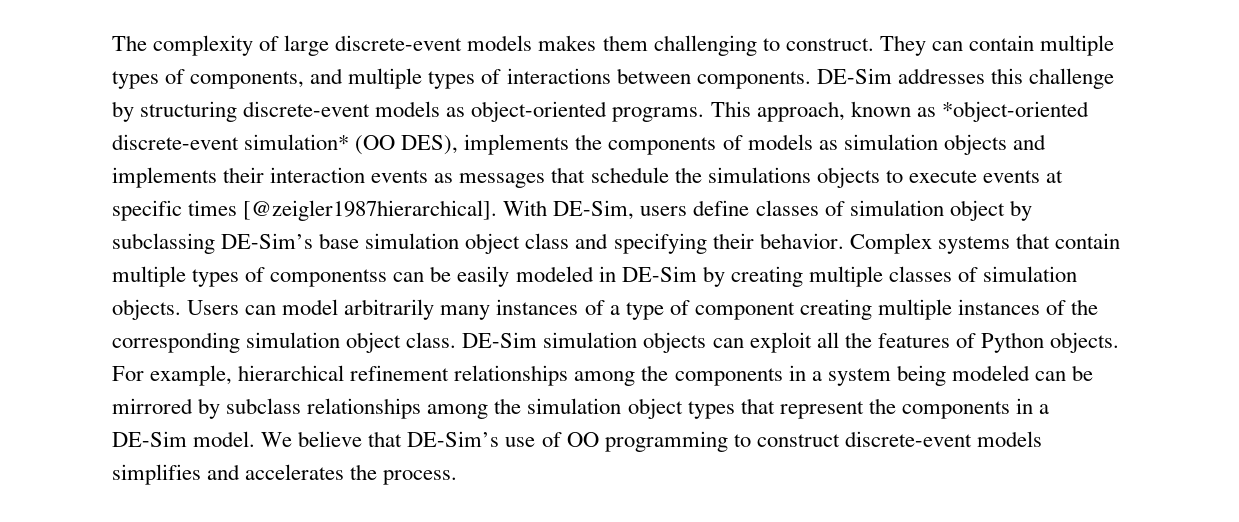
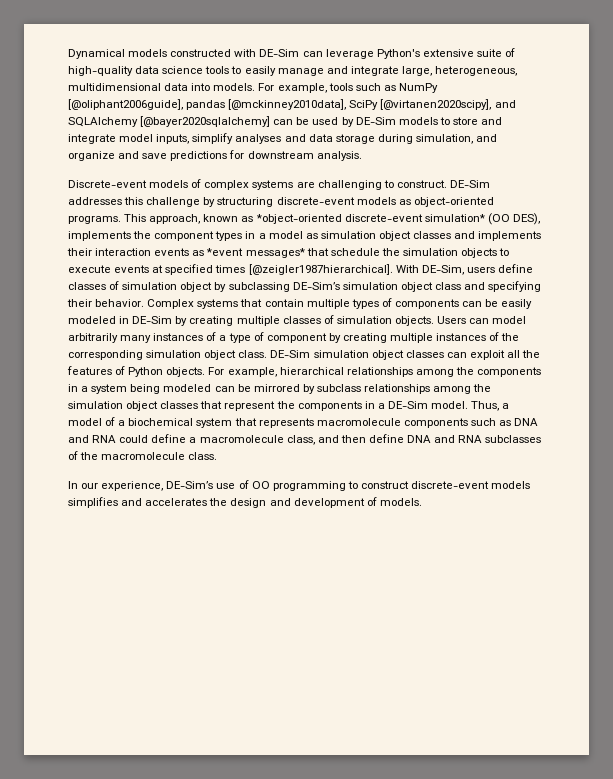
[112,35,1115,56] [112,68,811,89] The complexity of large discrete-event models makes them challenging to construct. They can contain multiple types of components, and multiple types of interactions between components. -> [68,48,516,59] [68,66,518,76] [68,83,438,93] [68,99,516,110] [68,116,503,127] [68,133,498,144] [68,150,362,161] [68,179,447,190] Dynamical models constructed with DE-Sim can leverage Python's extensive suite of high-quality data science tools to easily manage and integrate large, heterogeneous, multidimensional data into models. For example, tools such as NumPy [@oliphant2006guide], pandas [@mckinney2010data], SciPy [@virtanen2020scipy], and SQLAlchemy [@bayer2020sqlalchemy] can be used by DE-Sim models to store and integrate model inputs, simplify analyses and data storage during simulation, and organize and save predictions for downstream analysis. // Discrete-event models of complex systems are challenging to construct.
[608,134,1007,155] components of models as simulation objects -> [154,231,452,241] component types in a model as simulation object classes
[459,173,546,188] messages -> [206,248,305,258] *event messages*
[707,167,811,183] simulations -> [402,248,458,256] simulation
[112,200,182,221] specific -> [165,264,214,275] specified
[319,233,360,249] base -> (340, 286) none
[270,269,388,287] componentss -> [394,299,459,309] components
(795, 311) none -> [328,333,341,343] by
[643,332,707,353] objects -> [371,350,444,360] object classes
[350,365,450,381] refinement -> (344, 371) none
[687,401,735,419] types -> [160,401,199,409] classes
[261,431,403,447] We believe that -> [471,401,510,411] [68,417,539,428] [68,434,542,445] [68,451,218,460] [68,481,164,491] Thus, a model of a biochemical system that represents macromolecule components such as DNA and RNA could define a macromolecule class, and then define DNA and RNA subclasses of the macromolecule class. // In our experience,
[383,470,458,485] process. -> [230,497,422,508] design and development of models.

